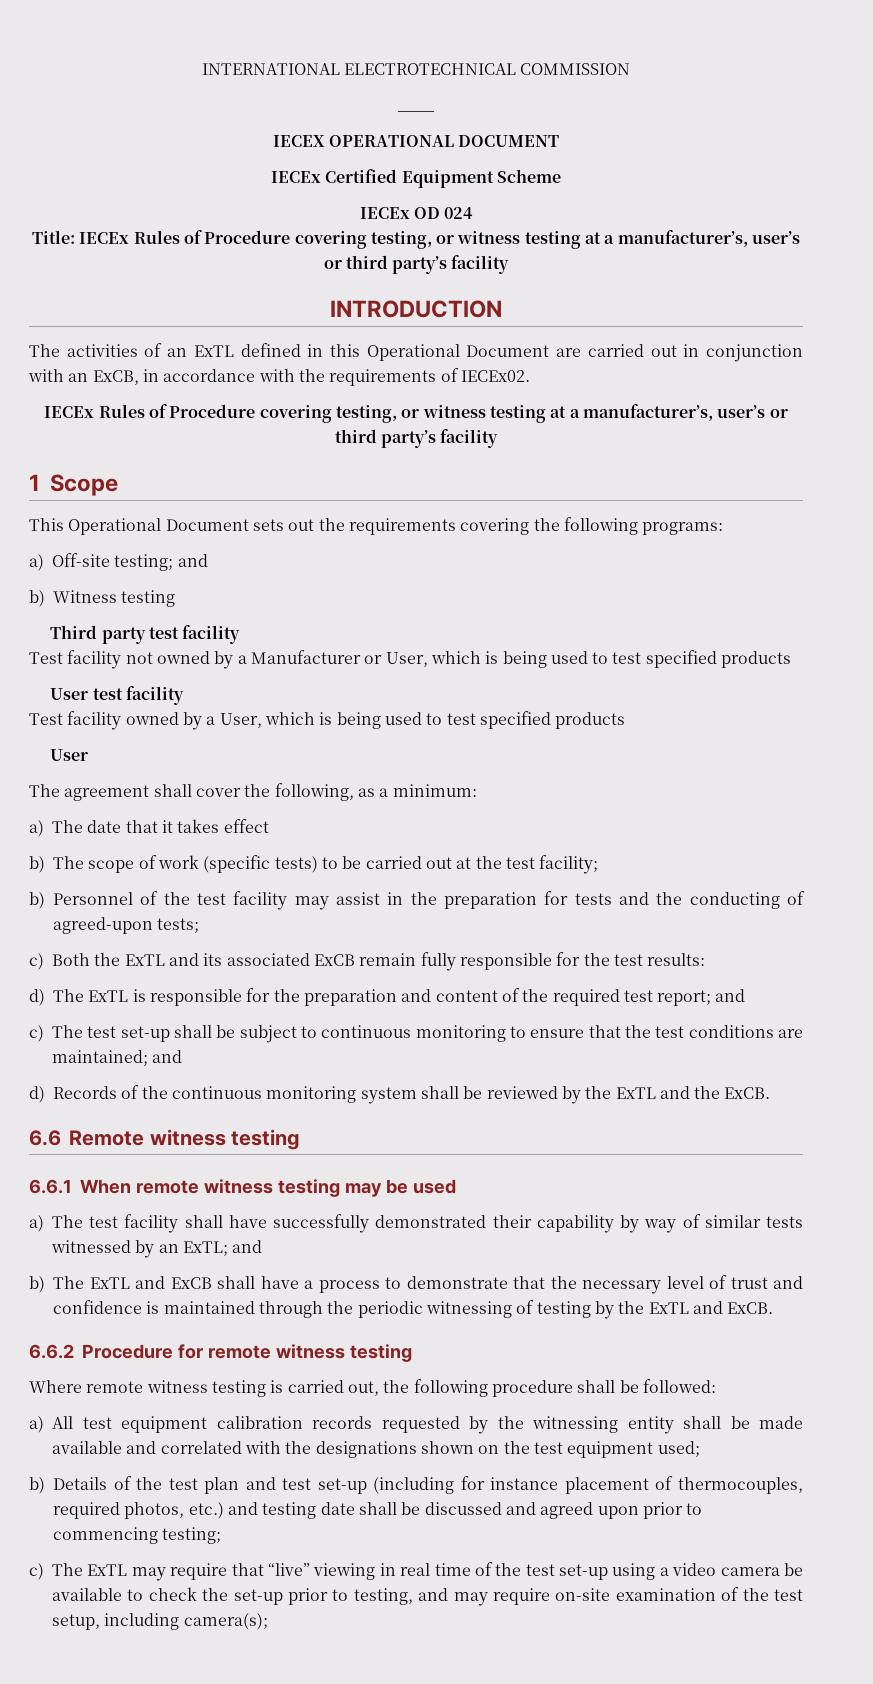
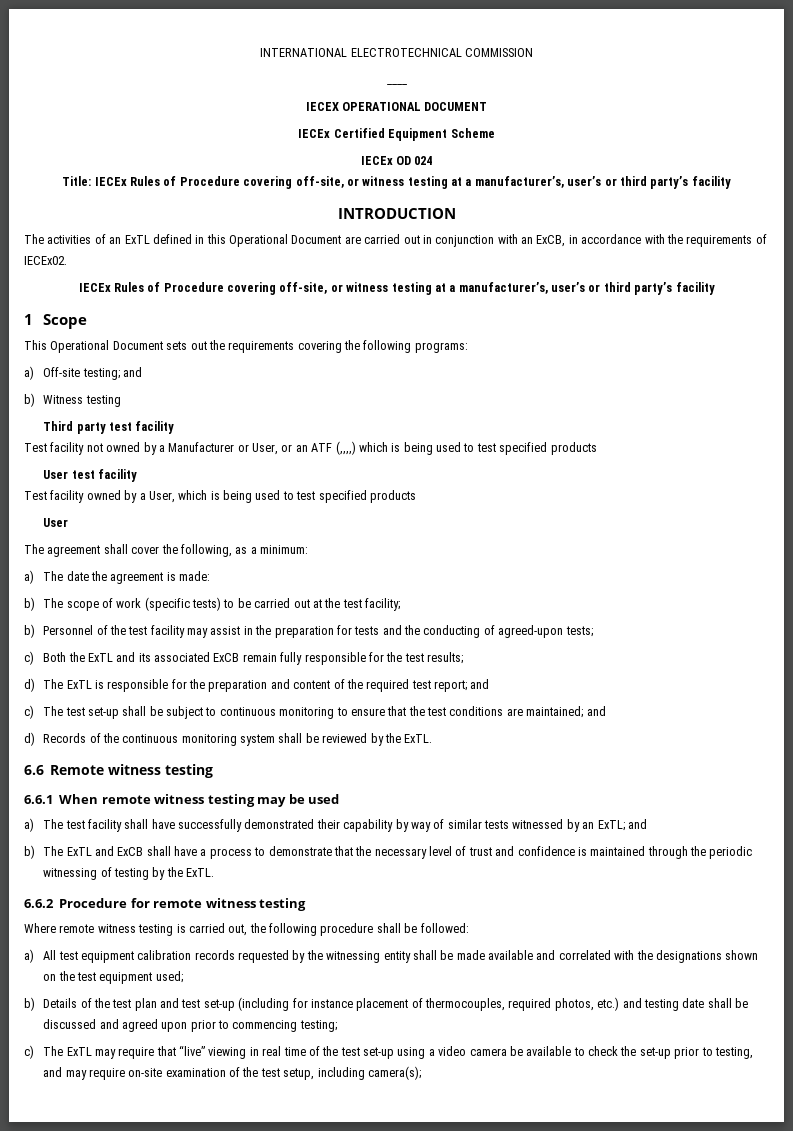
[370,231,432,249] testing, -> [295,176,344,188] off-site,
[336,405,398,423] testing, -> [279,282,328,294] off-site,
(428, 659) none -> [281,441,356,455] or an ATF (,,,,)
[125,819,269,833] that it takes effect -> [90,571,210,584] the agreement is made:
[647,953,706,966] results: -> [426,652,463,664] results;
[615,1086,771,1099] ExTL and the ExCB. -> [404,734,433,743] ExTL.
[648,1301,774,1314] ExTL and ExCB. -> [185,868,214,877] ExTL.

